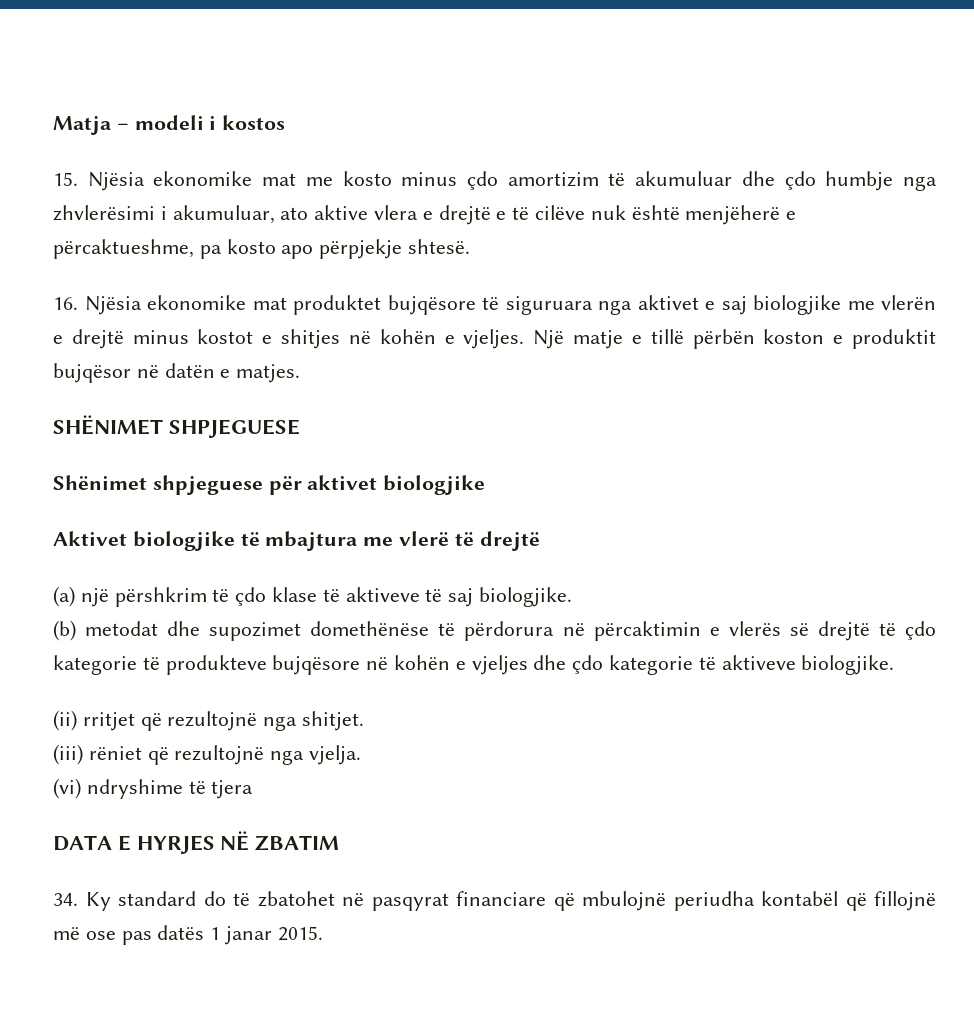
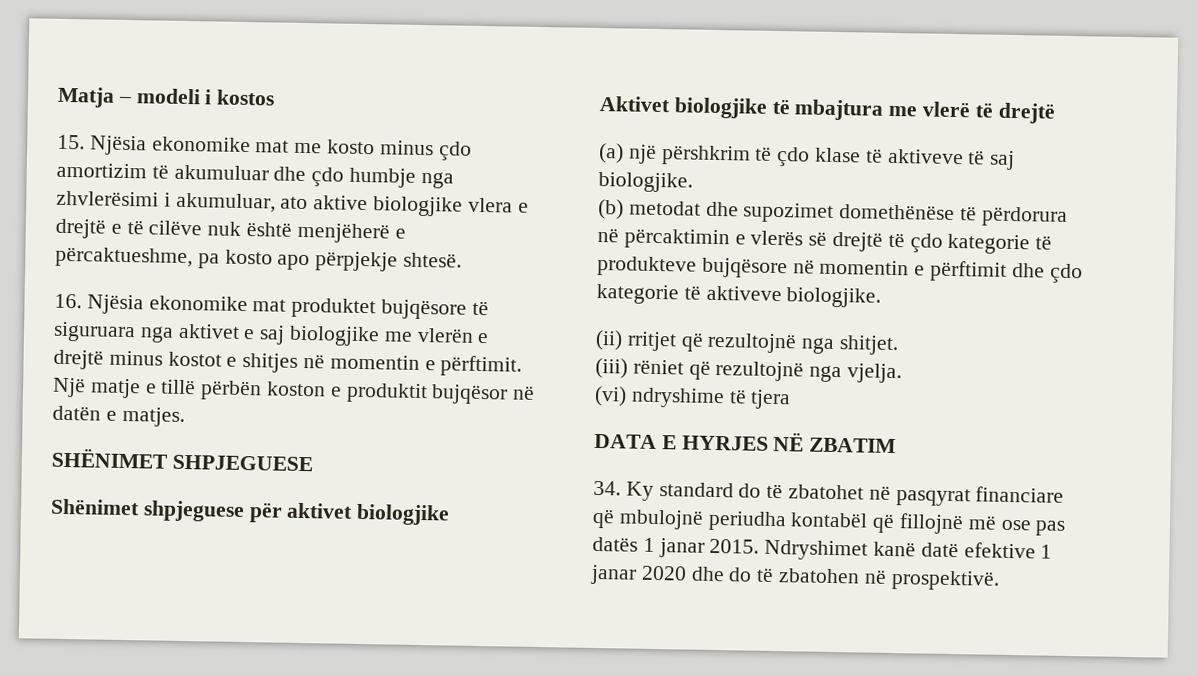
(369, 212) none -> [373,196,464,217] biologjike
[379,329,525,349] kohën e vjeljes. -> [329,354,523,377] momentin e përftimit.
[394,655,528,675] kohën e vjeljes -> [819,259,1008,282] momentin e përftimit
(323, 933) none -> [764,539,1053,561] [590,564,1000,591] Ndryshimet kanë datë efektive 1 janar 2020 dhe do të zbatohen në prospektivë.

